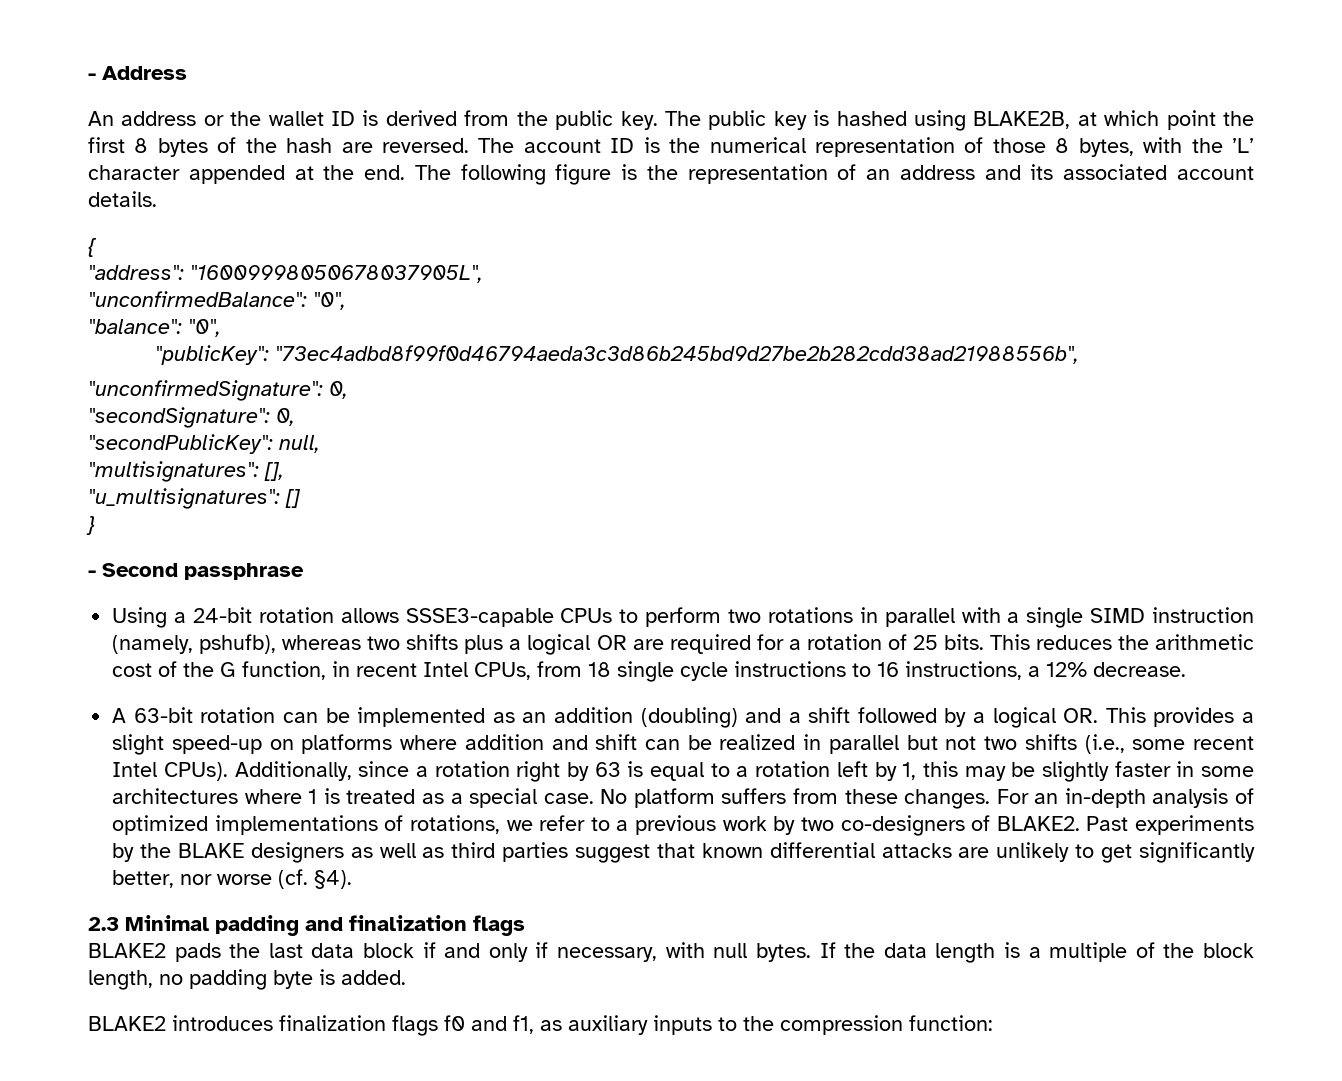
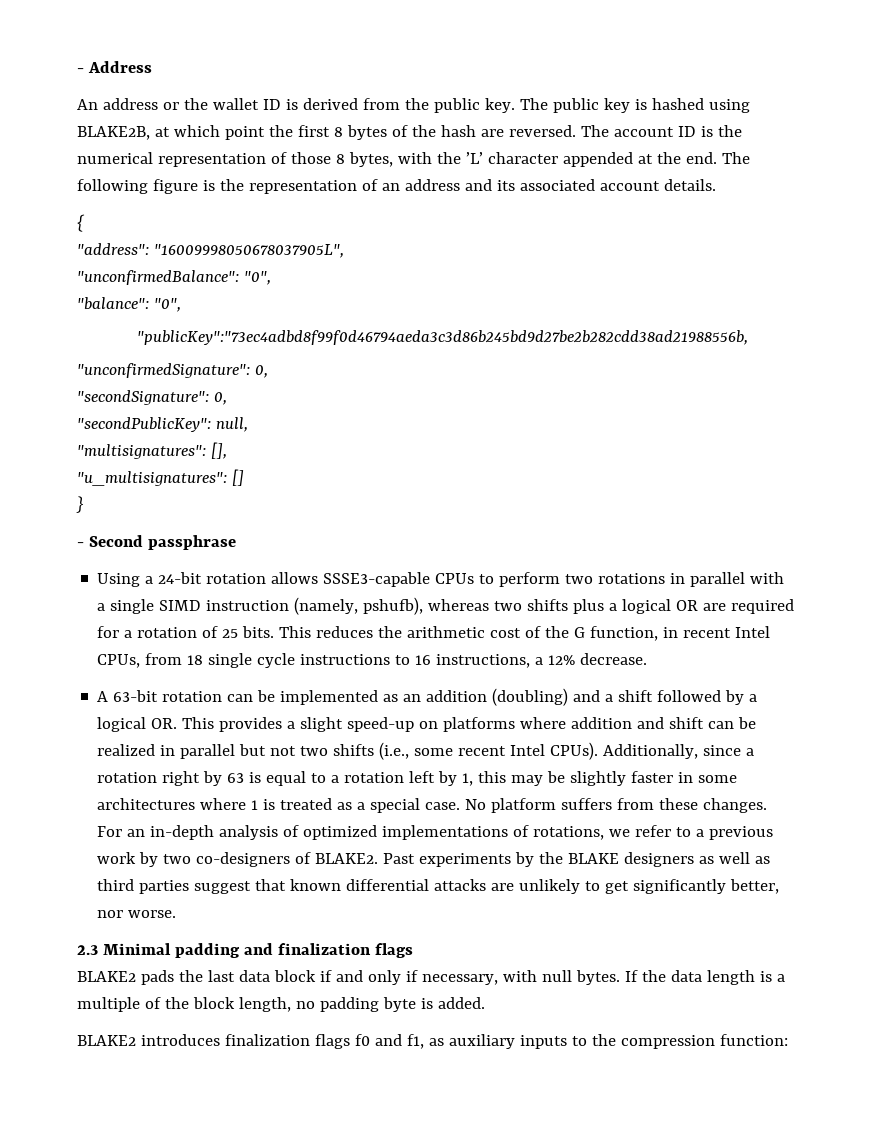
[155,345,1080,365] "publicKey": "73ec4adbd8f99f0d46794aeda3c3d86b245bd9d27be2b282cdd38ad21988556b", -> [137,330,749,345] "publicKey":"73ec4adbd8f99f0d46794aeda3c3d86b245bd9d27be2b282cdd38ad21988556b,
[217,869,353,889] worse (cf. §4). -> [128,910,177,918] worse.

